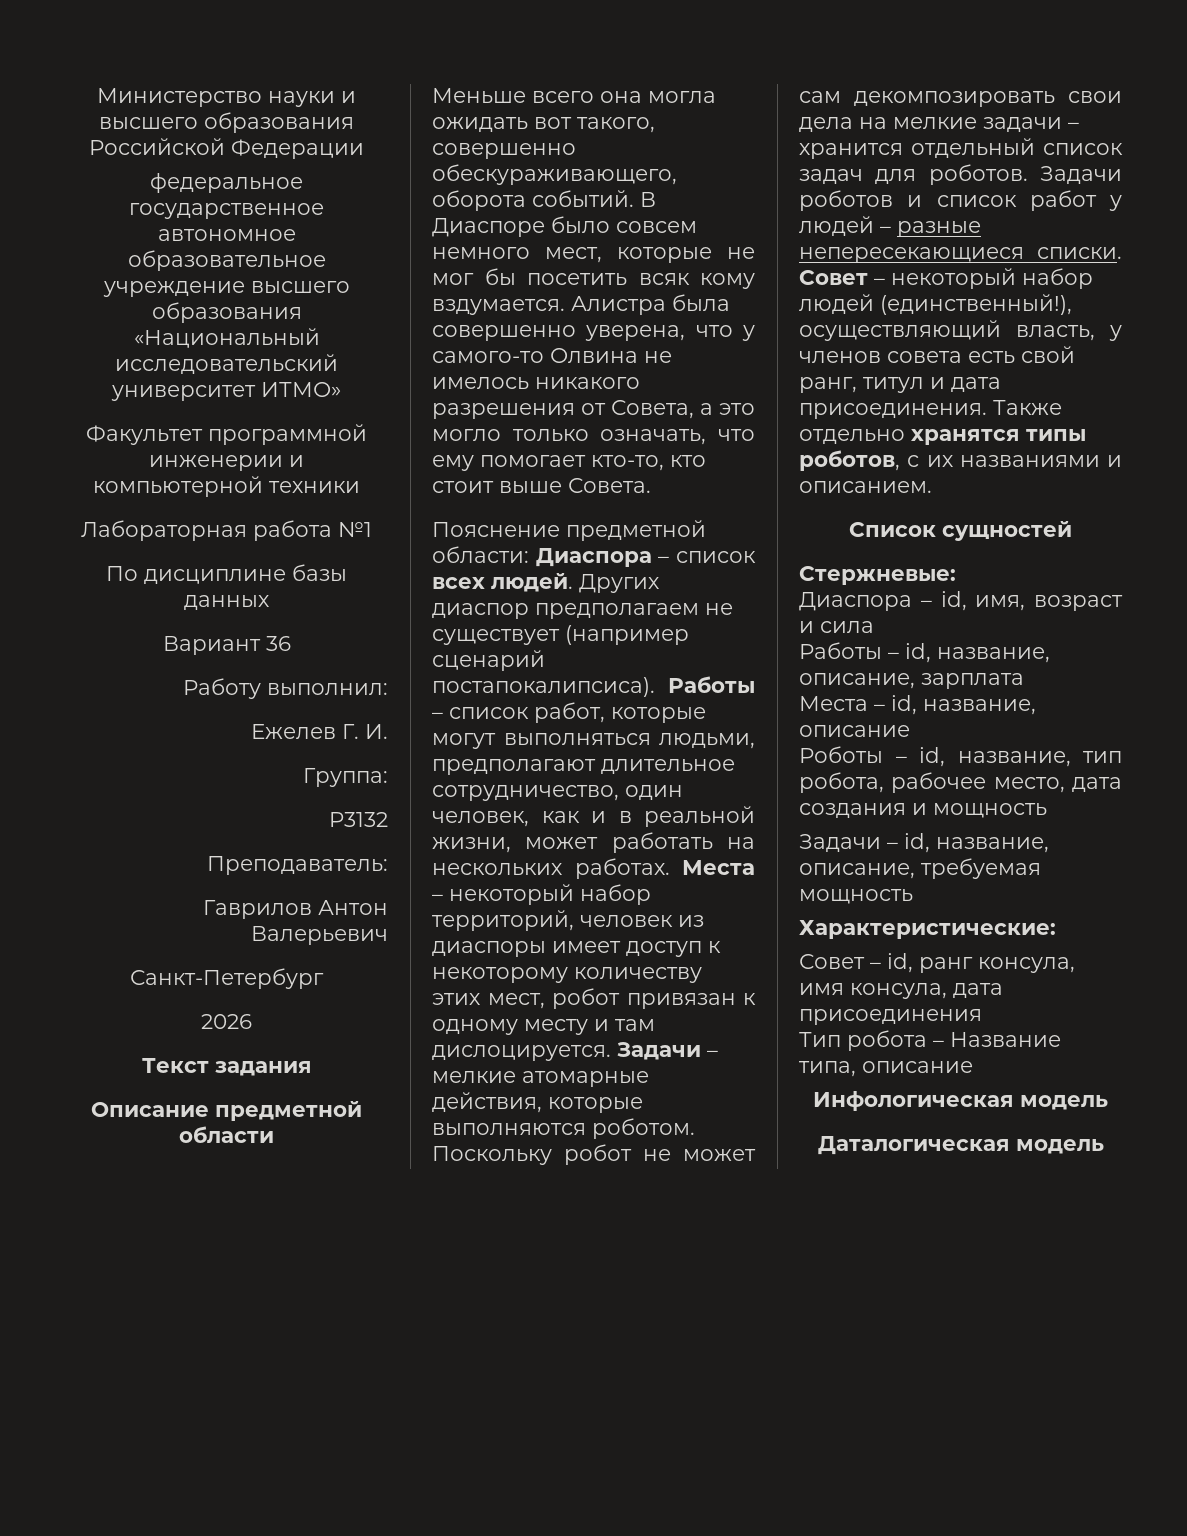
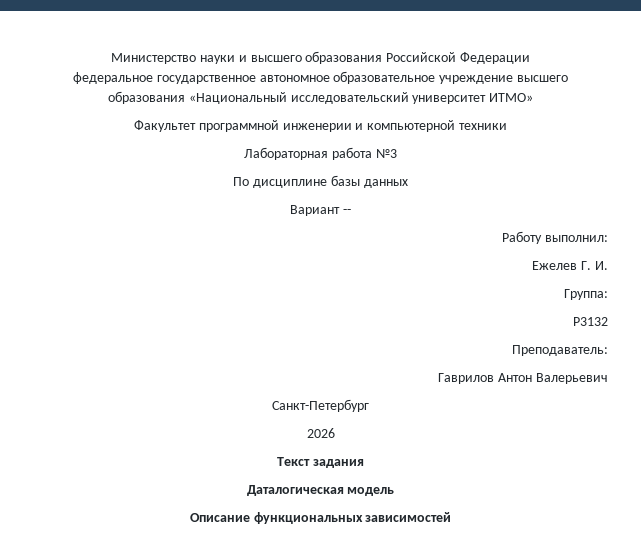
[338,522,372,537] №1 -> [375,149,397,158] №3
[265,636,291,651] 36 -> [342,209,351,214] --
[91,1101,362,1121] [179,1126,274,1143] [432,88,716,104] [432,117,655,133] [432,143,576,159] [432,164,677,185] [432,190,656,211] [432,216,697,237] [432,247,755,263] [432,268,755,289] [432,294,730,315] [432,325,755,341] [432,348,672,363] [432,377,640,390] [432,400,755,419] [432,429,755,445] [432,455,706,471] [432,478,651,494] [432,520,706,541] [432,546,756,567] [432,573,659,593] [432,603,733,619] [432,625,689,645] [432,650,545,671] [432,676,755,697] [432,702,706,723] [432,733,755,749] [432,759,735,775] [432,785,683,801] [432,806,755,827] [432,832,755,853] [432,858,755,879] [432,884,651,905] [432,910,704,931] [432,941,721,957] [432,967,702,983] [432,988,756,1009] [432,1019,655,1035] [432,1042,718,1061] [432,1071,649,1087] [432,1092,643,1113] [432,1118,695,1139] [432,1144,756,1165] [799,91,1122,107] [799,117,1079,132] [799,138,1123,159] [799,164,1122,185] [799,190,1122,211] [799,216,981,237] [799,247,1122,263] [799,268,1093,289] [799,294,1072,315] [799,320,1122,341] [799,346,1075,364] [799,377,1001,393] [799,400,1062,419] [799,429,1086,445] [799,450,1122,471] [799,481,932,493] [849,521,1072,541] [799,566,956,585] [799,591,1123,611] [799,621,874,633] [799,642,1050,663] [799,673,1024,689] [799,695,1036,715] [799,725,910,737] [799,746,1122,767] [799,772,1122,793] [799,803,1047,818] [799,833,1049,853] [799,858,1041,879] [799,889,913,904] [799,920,1056,939] [799,953,1075,973] [799,983,1003,999] [799,1009,982,1025] [799,1030,1061,1051] [799,1061,973,1077] [813,1091,1108,1111] [817,1136,1104,1155] Описание предметной области // Меньше всего она могла ожидать вот такого, совершенно обескураживающего, оборота событий. В Диаспоре было совсем немного мест, которые не мог бы посетить всяк кому вздумается. Алистра была совершенно уверена, что у самого-то Олвина не имелось никакого разрешения от Совета, а это могло только означать, что ему помогает кто-то, кто стоит выше Совета. // Пояснение предметной области: Диаспора – список всех людей. Других диаспор предполагаем не существует (например сценарий постапокалипсиса). Работы – список работ, которые могут выполняться людьми, предполагают длительное сотрудничество, один человек, как и в реальной жизни, может работать на нескольких работах. Места – некоторый набор территорий, человек из диаспоры имеет доступ к некоторому количеству этих мест, робот привязан к одному месту и там дислоцируется. Задачи – мелкие атомарные действия, которые выполняются роботом. Поскольку робот не может сам декомпозировать свои дела на мелкие задачи – хранится отдельный список задач для роботов. Задачи роботов и список работ у людей – разные непересекающиеся списки. Совет – некоторый набор людей (единственный!), осуществляющий власть, у членов совета есть свой ранг, титул и дата присоединения. Также отдельно хранятся типы роботов, с их названиями и описанием. // Список сущностей // Стержневые: // Диаспора – id, имя, возраст и сила // Работы – id, название, описание, зарплата // Места – id, название, описание // Роботы – id, название, тип робота, рабочее место, дата создания и мощность // Задачи – id, название, описание, требуемая мощность // Характеристические: // Совет – id, ранг консула, имя консула, дата присоединения // Тип робота – Название типа, описание // Инфологическая модель // Даталогическая модель -> [246,485,395,496] [189,512,452,524] Даталогическая модель // Описание функциональных зависимостей

